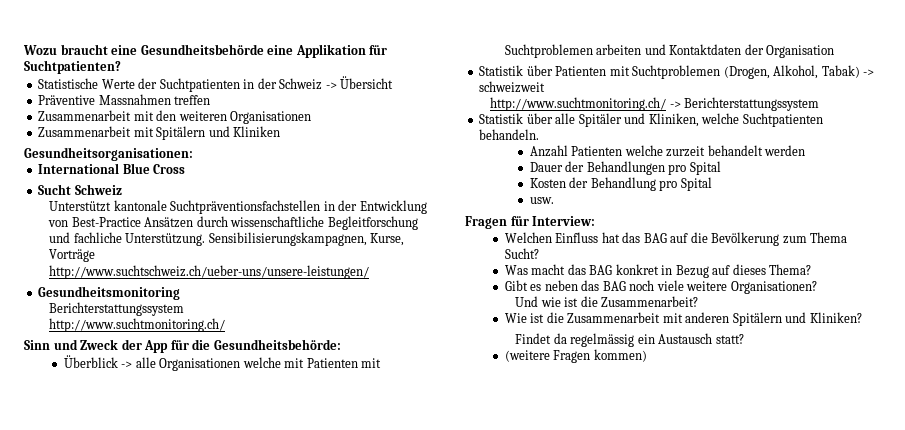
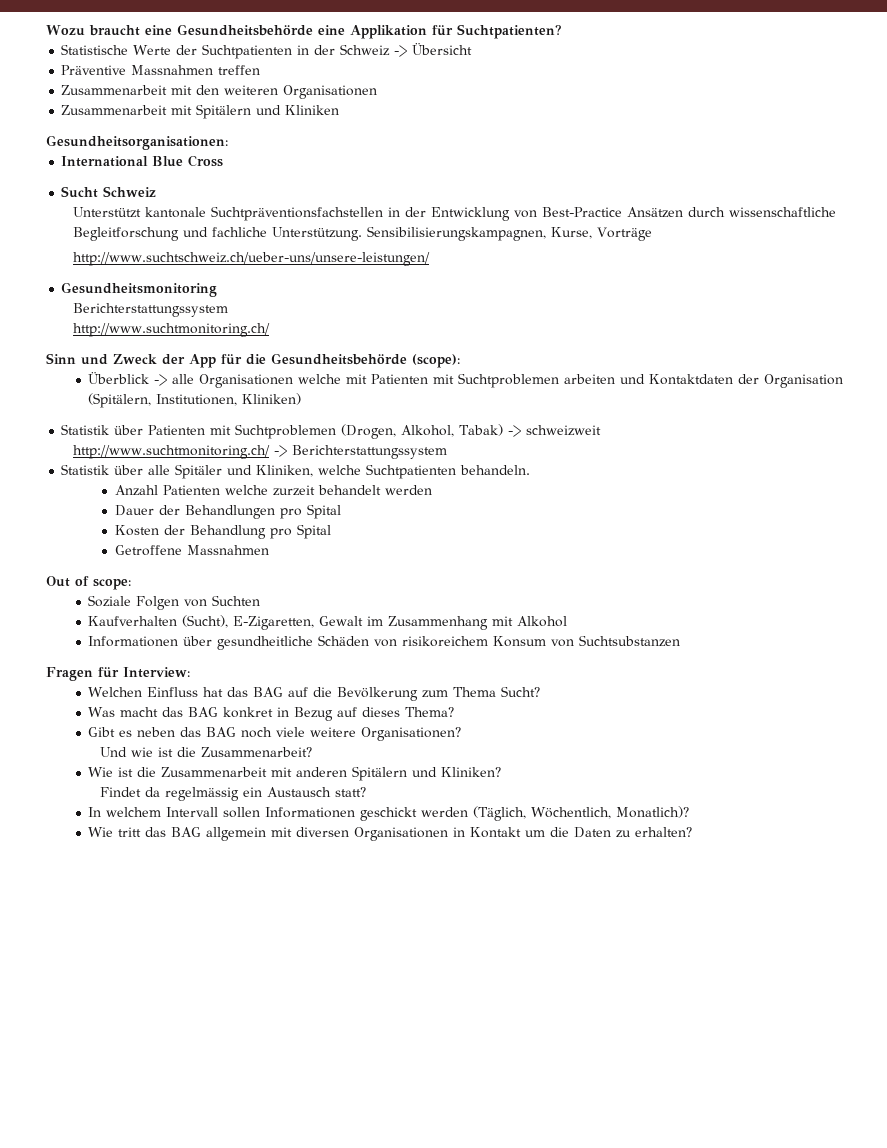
[213,339,341,350] Gesundheitsbehörde: -> [271,353,460,368] Gesundheitsbehörde (scope):
(835, 51) none -> [88,393,302,408] (Spitälern, Institutionen, Kliniken)
[529,197,554,204] usw. -> [115,545,270,556] [46,576,131,590] [88,595,261,610] [88,615,568,630] [88,635,681,650] Getroffene Massnahmen // Out of scope: // Soziale Folgen von Suchten // Kaufverhalten (Sucht), E-Zigaretten, Gewalt im Zusammenhang mit Alkohol // Informationen über gesundheitliche Schäden von risikoreichem Konsum von Suchtsubstanzen
[504,349,647,363] (weitere Fragen kommen) -> [88,806,690,821] [88,827,693,841] In welchem Intervall sollen Informationen geschickt werden (Täglich, Wöchentlich, Monatlich)? // Wie tritt das BAG allgemein mit diversen Organisationen in Kontakt um die Daten zu erhalten?

